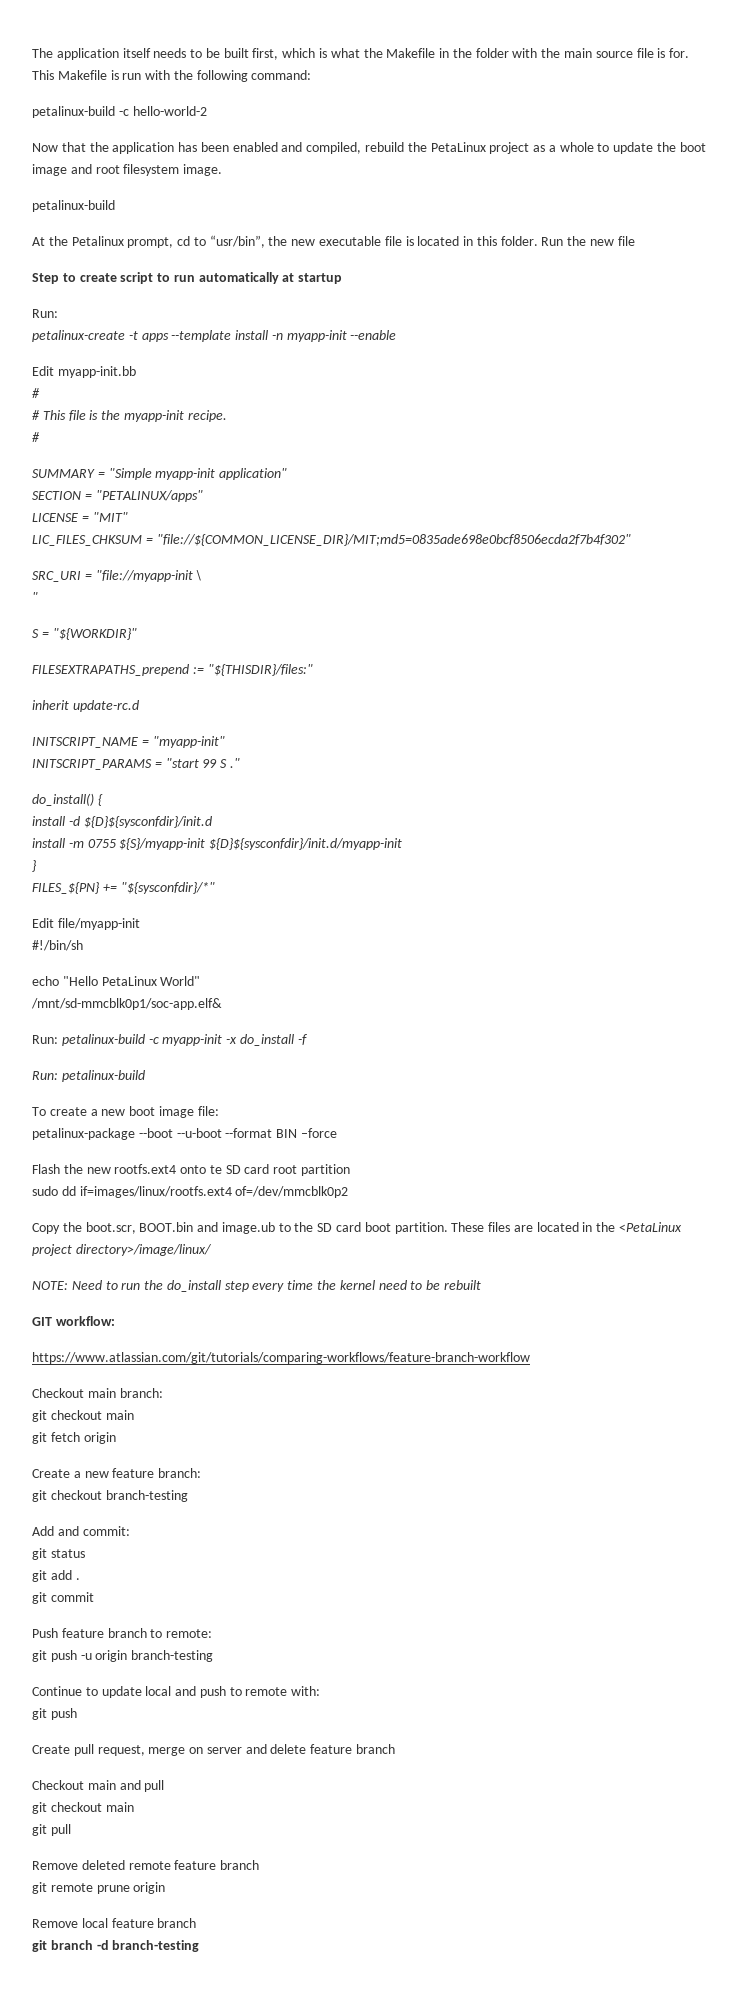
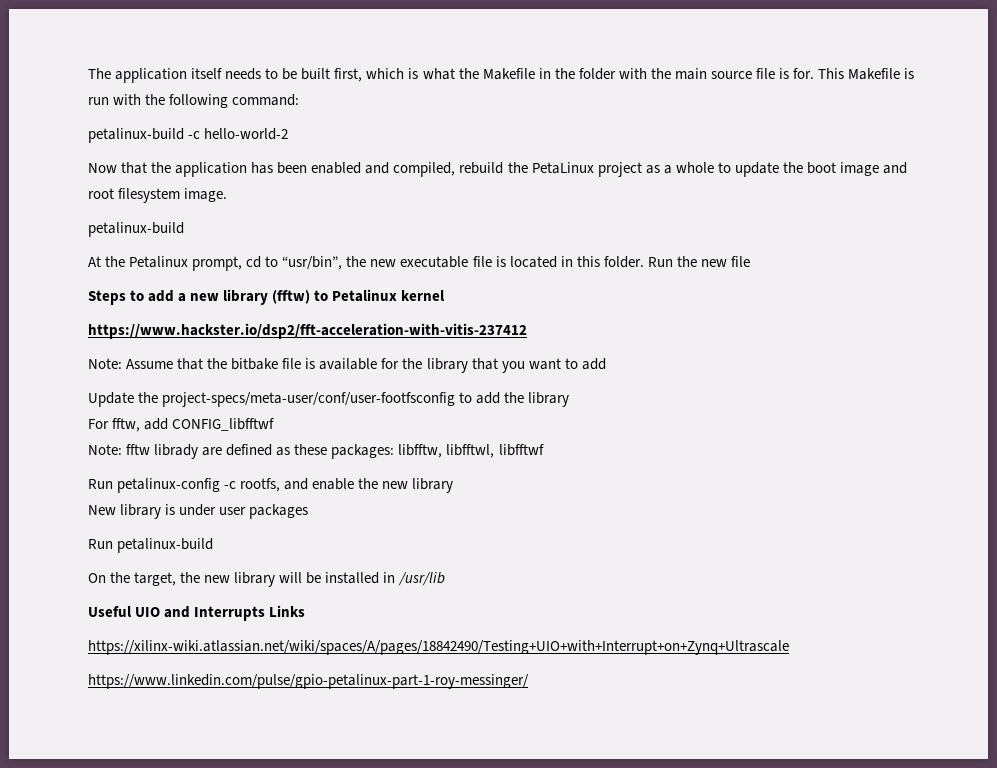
[32,272,343,284] [32,309,58,318] [32,330,397,342] [32,366,136,378] [32,388,40,398] [32,410,227,422] [32,432,40,442] [32,468,288,480] [32,490,203,502] [32,512,128,522] [32,534,631,546] [32,570,202,582] [32,592,38,602] [32,628,137,640] [32,664,313,676] [32,700,139,712] [32,736,225,748] [32,758,240,770] [32,793,103,806] [32,816,212,828] [32,838,403,850] [32,860,36,872] [32,882,215,894] [32,918,140,930] [32,940,83,951] [32,976,201,986] [31,998,222,1010] [32,1034,307,1046] [32,1070,145,1082] [32,1106,219,1118] [32,1128,337,1140] [32,1164,351,1176] [32,1186,349,1198] [32,1222,683,1234] [32,1244,212,1256] [32,1280,481,1292] [32,1316,115,1326] [32,1352,530,1364] [32,1388,163,1398] [32,1410,134,1422] [32,1432,116,1444] [32,1468,202,1478] [32,1490,188,1502] [32,1526,130,1536] [32,1548,85,1560] [32,1570,80,1582] [32,1592,94,1604] [32,1628,213,1638] [32,1650,214,1662] [32,1686,321,1698] [32,1708,77,1720] [32,1744,396,1756] [32,1780,165,1792] [32,1802,134,1814] [32,1824,71,1836] [32,1860,260,1870] [32,1882,166,1894] [32,1918,197,1928] [32,1940,200,1952] Step to create script to run automatically at startup // Run: // petalinux-create -t apps --template install -n myapp-init --enable // Edit myapp-init.bb // # // # This file is the myapp-init recipe. // # // SUMMARY = "Simple myapp-init application" // SECTION = "PETALINUX/apps" // LICENSE = "MIT" // LIC_FILES_CHKSUM = "file://${COMMON_LICENSE_DIR}/MIT;md5=0835ade698e0bcf8506ecda2f7b4f302" // SRC_URI = "file://myapp-init \ // " // S = "${WORKDIR}" // FILESEXTRAPATHS_prepend := "${THISDIR}/files:" // inherit update-rc.d // INITSCRIPT_NAME = "myapp-init" // INITSCRIPT_PARAMS = "start 99 S ." // do_install() { // install -d ${D}${sysconfdir}/init.d // install -m 0755 ${S}/myapp-init ${D}${sysconfdir}/init.d/myapp-init // } // FILES_${PN} += "${sysconfdir}/*" // Edit file/myapp-init // #!/bin/sh // echo "Hello PetaLinux World" // /mnt/sd-mmcblk0p1/soc-app.elf& // Run: petalinux-build -c myapp-init -x do_install -f // Run: petalinux-build // To create a new boot image file: // petalinux-package --boot --u-boot --format BIN –force // Flash the new rootfs.ext4 onto te SD card root partition // sudo dd if=images/linux/rootfs.ext4 of=/dev/mmcblk0p2 // Copy the boot.scr, BOOT.bin and image.ub to the SD card boot partition. These files are located in the <PetaLinux project directory>/image/linux/ // NOTE: Need to run the do_install step every time the kernel need to be rebuilt // GIT workflow: // https://www.atlassian.com/git/tutorials/comparing-workflows/feature-branch-workflow // Checkout main branch: // git checkout main // git fetch origin // Create a new feature branch: // git checkout branch-testing // Add and commit: // git status // git add . // git commit // Push feature branch to remote: // git push -u origin branch-testing // Continue to update local and push to remote with: // git push // Create pull request, merge on server and delete feature branch // Checkout main and pull // git checkout main // git pull // Remove deleted remote feature branch // git remote prune origin // Remove local feature branch // git branch -d branch-testing -> [88,289,446,305] [88,323,527,339] [88,358,606,373] [88,392,570,407] [88,418,275,432] [88,444,544,459] [88,478,454,493] [88,504,309,519] [88,538,214,553] [88,572,445,587] [88,605,306,621] [88,640,789,655] [88,674,529,689] Steps to add a new library (fftw) to Petalinux kernel // https://www.hackster.io/dsp2/fft-acceleration-with-vitis-237412 // Note: Assume that the bitbake file is available for the library that you want to add // Update the project-specs/meta-user/conf/user-footfsconfig to add the library // For fftw, add CONFIG_libfftwf // Note: fftw librady are defined as these packages: libfftw, libfftwl, libfftwf // Run petalinux-config -c rootfs, and enable the new library // New library is under user packages // Run petalinux-build // On the target, the new library will be installed in /usr/lib // Useful UIO and Interrupts Links // https://xilinx-wiki.atlassian.net/wiki/spaces/A/pages/18842490/Testing+UIO+with+Interrupt+on+Zynq+Ultrascale // https://www.linkedin.com/pulse/gpio-petalinux-part-1-roy-messinger/

